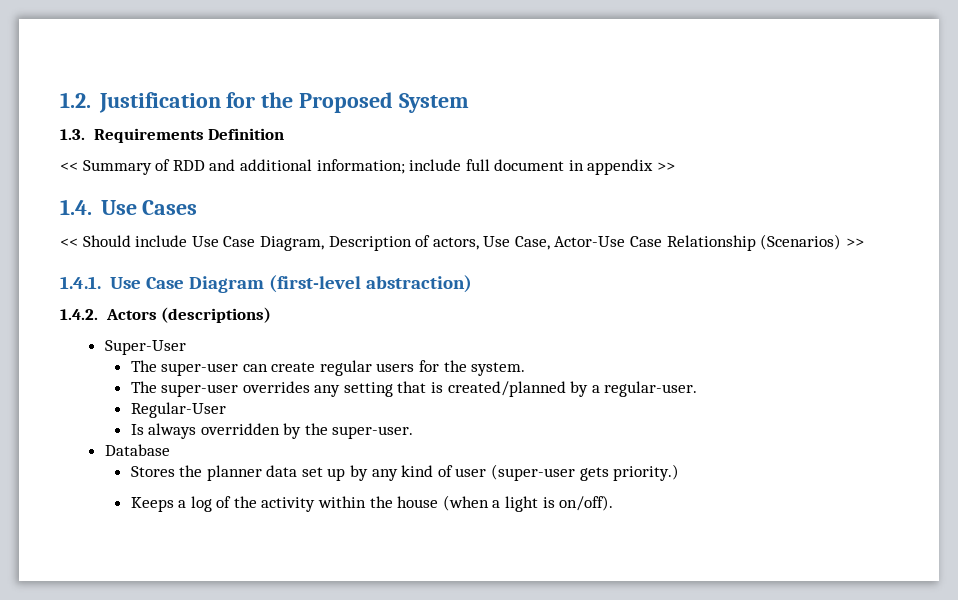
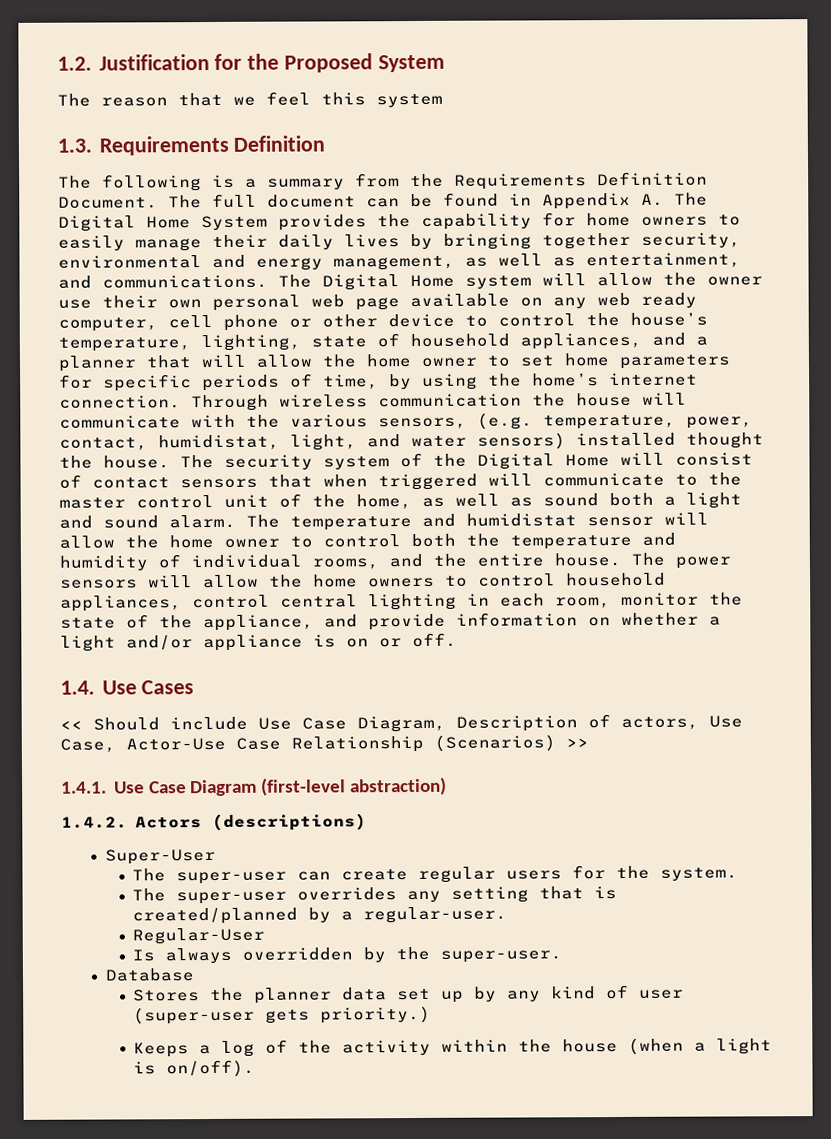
[60,128,285,143] [60,159,676,175] 1.3. Requirements Definition // << Summary of RDD and additional information; include full document in appendix >> -> [57,91,443,108] [57,135,326,156] [58,171,708,192] [58,192,708,210] [58,212,741,232] [58,232,741,252] [58,252,741,271] [58,272,763,291] [58,292,697,311] [58,312,708,332] [58,332,708,352] [58,353,731,372] [59,372,698,392] [59,392,687,412] [59,412,753,430] [59,432,764,451] [59,452,753,470] [59,472,742,491] [59,492,742,510] [59,512,709,531] [59,532,676,550] [59,552,731,571] [60,572,666,589] [60,592,743,612] [60,612,721,632] [60,632,457,652] The reason that we feel this system // 1.3. Requirements Definition // The following is a summary from the Requirements Definition Document. The full document can be found in Appendix A. The Digital Home System provides the capability for home owners to easily manage their daily lives by bringing together security, environmental and energy management, as well as entertainment, and communications. The Digital Home system will allow the owner use their own personal web page available on any web ready computer, cell phone or other device to control the house’s temperature, lighting, state of household appliances, and a planner that will allow the home owner to set home parameters for specific periods of time, by using the home’s internet connection. Through wireless communication the house will communicate with the various sensors, (e.g. temperature, power, contact, humidistat, light, and water sensors) installed thought the house. The security system of the Digital Home will consist of contact sensors that when triggered will communicate to the master control unit of the home, as well as sound both a light and sound alarm. The temperature and humidistat sensor will allow the home owner to control both the temperature and humidity of individual rooms, and the entire house. The power sensors will allow the home owners to control household appliances, control central lighting in each room, monitor the state of the appliance, and provide information on whether a light and/or appliance is on or off.

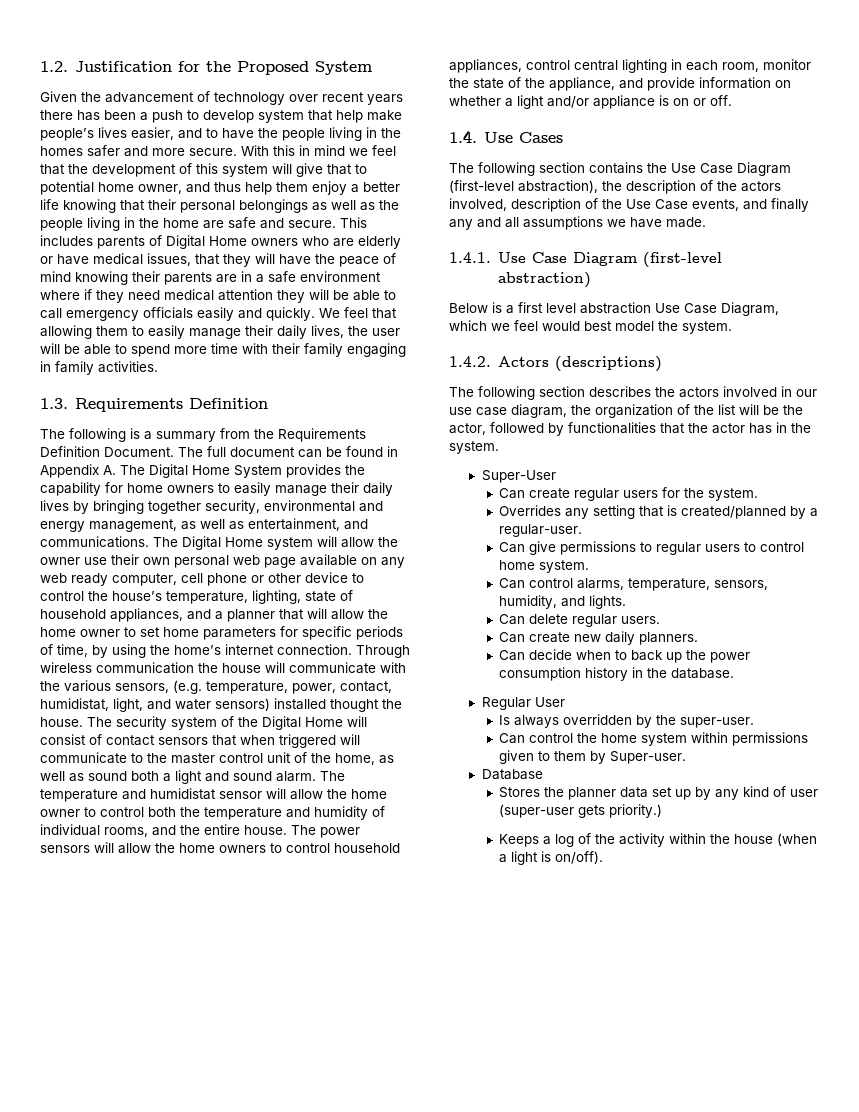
[57,91,443,108] The reason that we feel this system -> [40,91,403,105] [40,110,402,123] [40,127,401,141] [40,145,396,157] [40,163,367,177] [40,181,400,195] [40,199,399,213] [40,217,367,231] [40,235,401,249] [40,253,396,267] [40,271,381,285] [40,289,396,303] [40,307,397,321] [40,325,400,339] [40,343,406,357] [40,361,158,375] Given the advancement of technology over recent years there has been a push to develop system that help make people’s lives easier, and to have the people living in the homes safer and more secure. With this in mind we feel that the development of this system will give that to potential home owner, and thus help them enjoy a better life knowing that their personal belongings as well as the people living in the home are safe and secure. This includes parents of Digital Home owners who are elderly or have medical issues, that they will have the peace of mind knowing their parents are in a safe environment where if they need medical attention they will be able to call emergency officials easily and quickly. We feel that allowing them to easily manage their daily lives, the user will be able to spend more time with their family engaging in family activities.
[60,714,743,733] [60,734,589,753] << Should include Use Case Diagram, Description of actors, Use Case, Actor-Use Case Relationship (Scenarios) >> -> [449,162,791,176] [449,180,781,194] [449,198,809,212] [449,216,706,230] The following section contains the Use Case Diagram (first-level abstraction), the description of the actors involved, description of the Use Case events, and finally any and all assumptions we have made.
[61,813,367,832] [104,848,216,865] [132,868,332,885] 1.4.2. Actors (descriptions) // Super-User // The super-user can -> [449,302,779,316] [449,320,732,334] [449,356,662,372] [449,386,817,400] [449,404,803,418] [449,422,811,436] [449,441,499,454] [481,470,556,483] [499,488,526,499] Below is a first level abstraction Use Case Diagram, which we feel would best model the system. // 1.4.2. Actors (descriptions) // The following section describes the actors involved in our use case diagram, the organization of the list will be the actor, followed by functionalities that the actor has in the system. // Super-User // Can
[132,887,398,905] The super-user overrides -> [499,505,562,516] Overrides
[132,927,266,945] Regular-User -> [499,541,805,555] [499,560,590,573] [499,578,769,591] [499,595,627,609] [499,614,661,627] [499,631,699,645] [499,649,751,663] [499,667,735,681] [481,697,565,710] Can give permissions to regular users to control home system. // Can control alarms, temperature, sensors, humidity, and lights. // Can delete regular users. // Can create new daily planners. // Can decide when to back up the power consumption history in the database. // Regular User
(563, 956) none -> [499,732,809,746] [499,750,687,764] // Can control the home system within permissions given to them by Super-user.

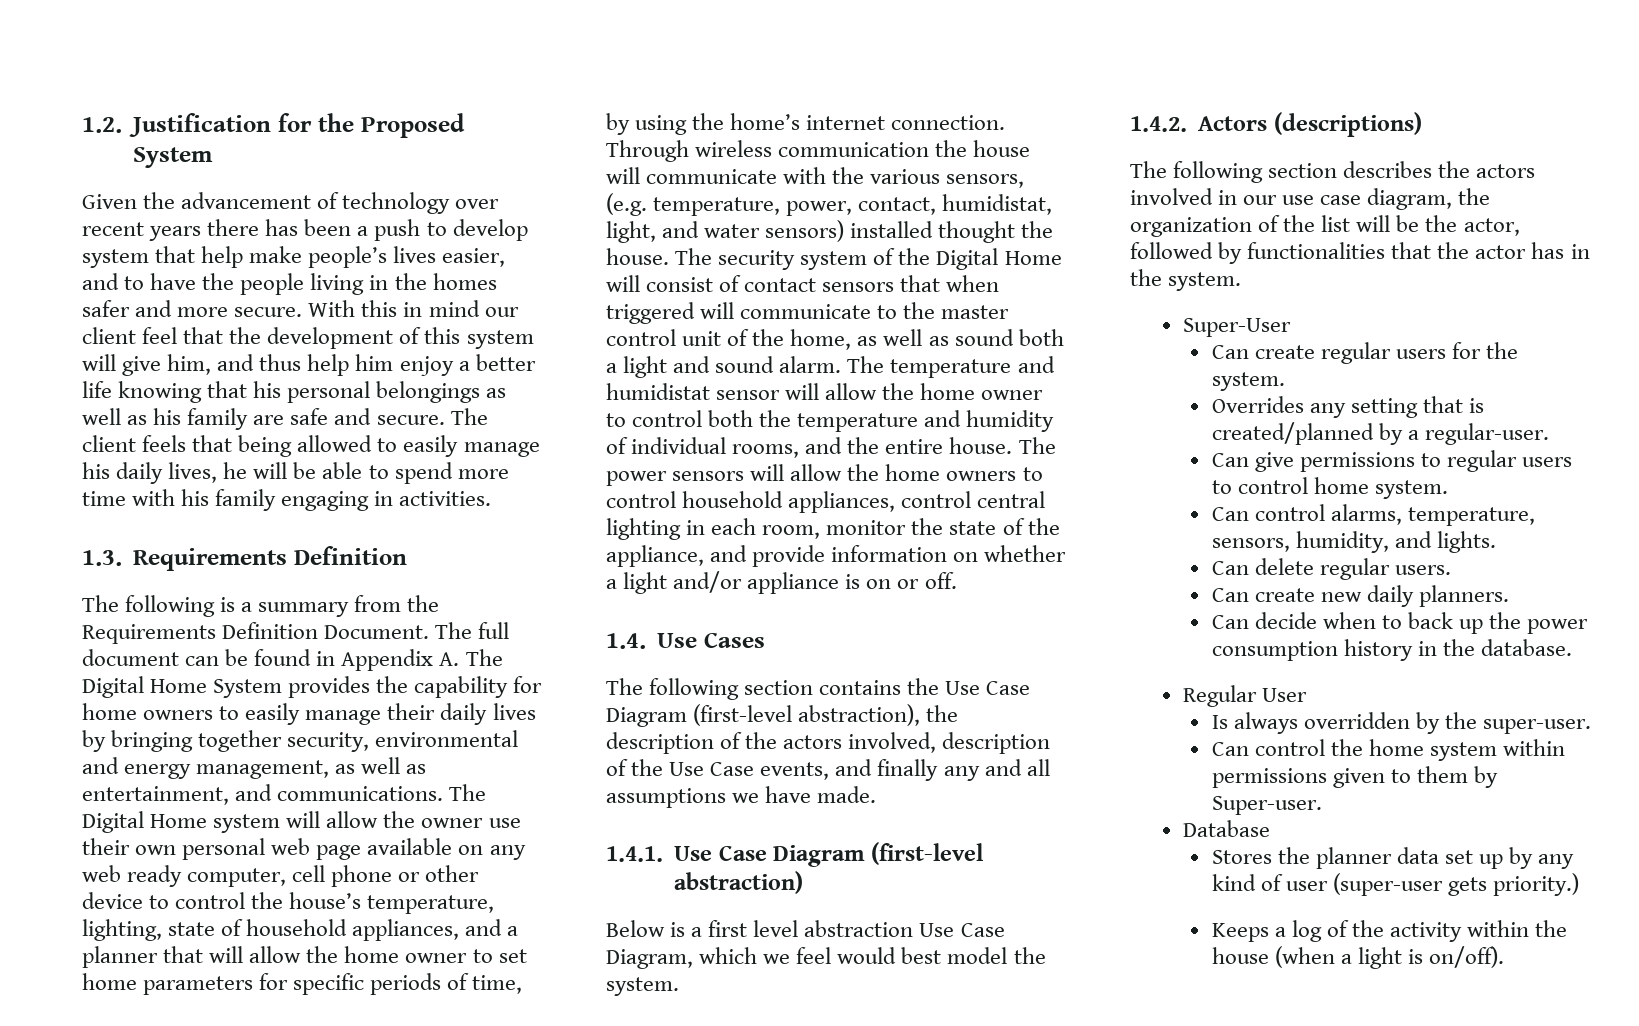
[349,148,368,156] we -> [484,307,519,317] [82,327,136,344] our client
[327,164,367,175] [40,181,182,195] that to potential home owner, -> [167,354,212,375] him,
[276,182,308,192] them -> [355,354,394,371] him
[148,199,176,210] their -> [253,381,282,398] his
[379,200,399,210] [40,217,367,231] [40,235,401,249] [40,253,396,267] [40,271,381,285] [40,289,396,303] [40,307,397,321] [40,325,273,339] the people living in the home are safe and secure. This includes parents of Digital Home owners who are elderly or have medical issues, that they will have the peace of mind knowing their parents are in a safe environment where if they need medical attention they will be able to call emergency officials easily and quickly. We feel that allowing them to easily manage their -> [153,408,488,430] [82,435,540,457] [82,462,110,479] his family are safe and secure. The client feels that being allowed to easily manage his
[348,326,400,336] the user -> [223,462,248,479] he
[272,343,300,354] their -> [181,489,210,506] his
[55,361,94,375] family -> (394, 498) none

